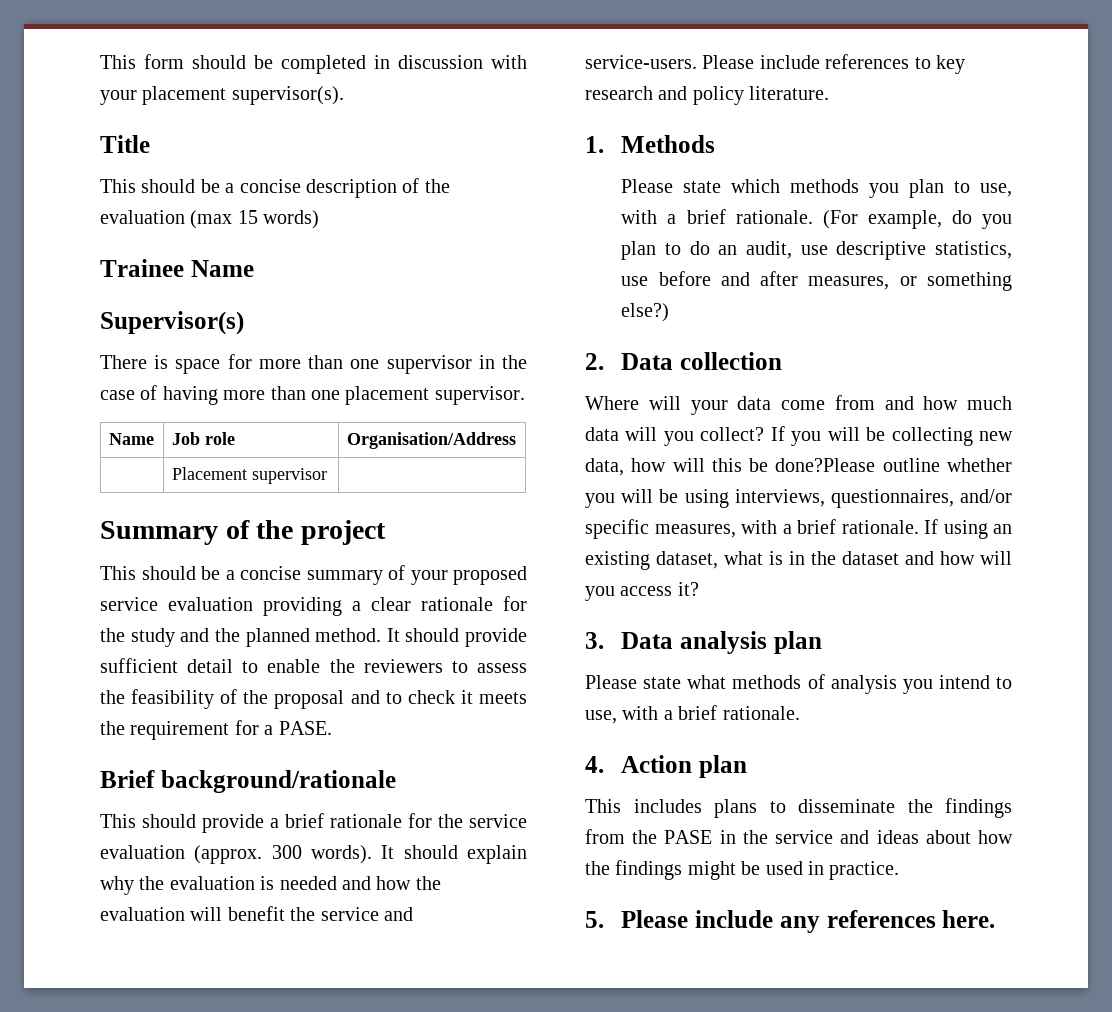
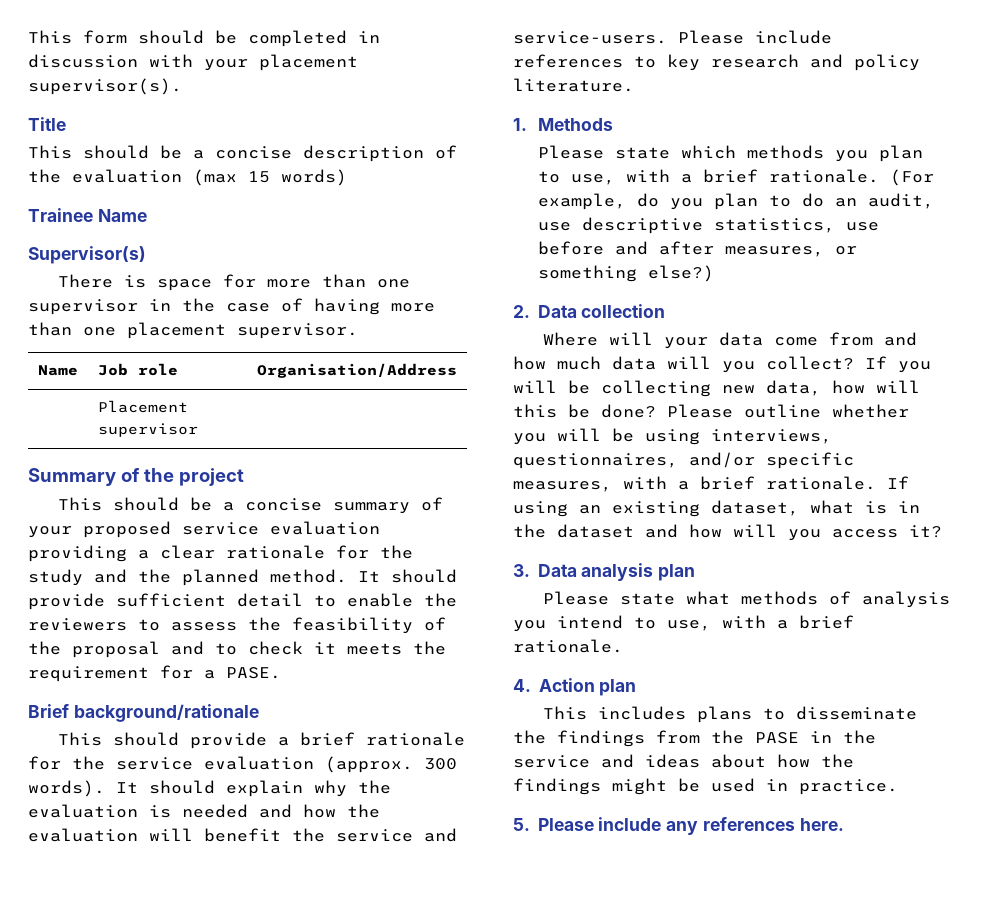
[775,458,876,472] done?Please -> [601,404,733,418] done? Please

